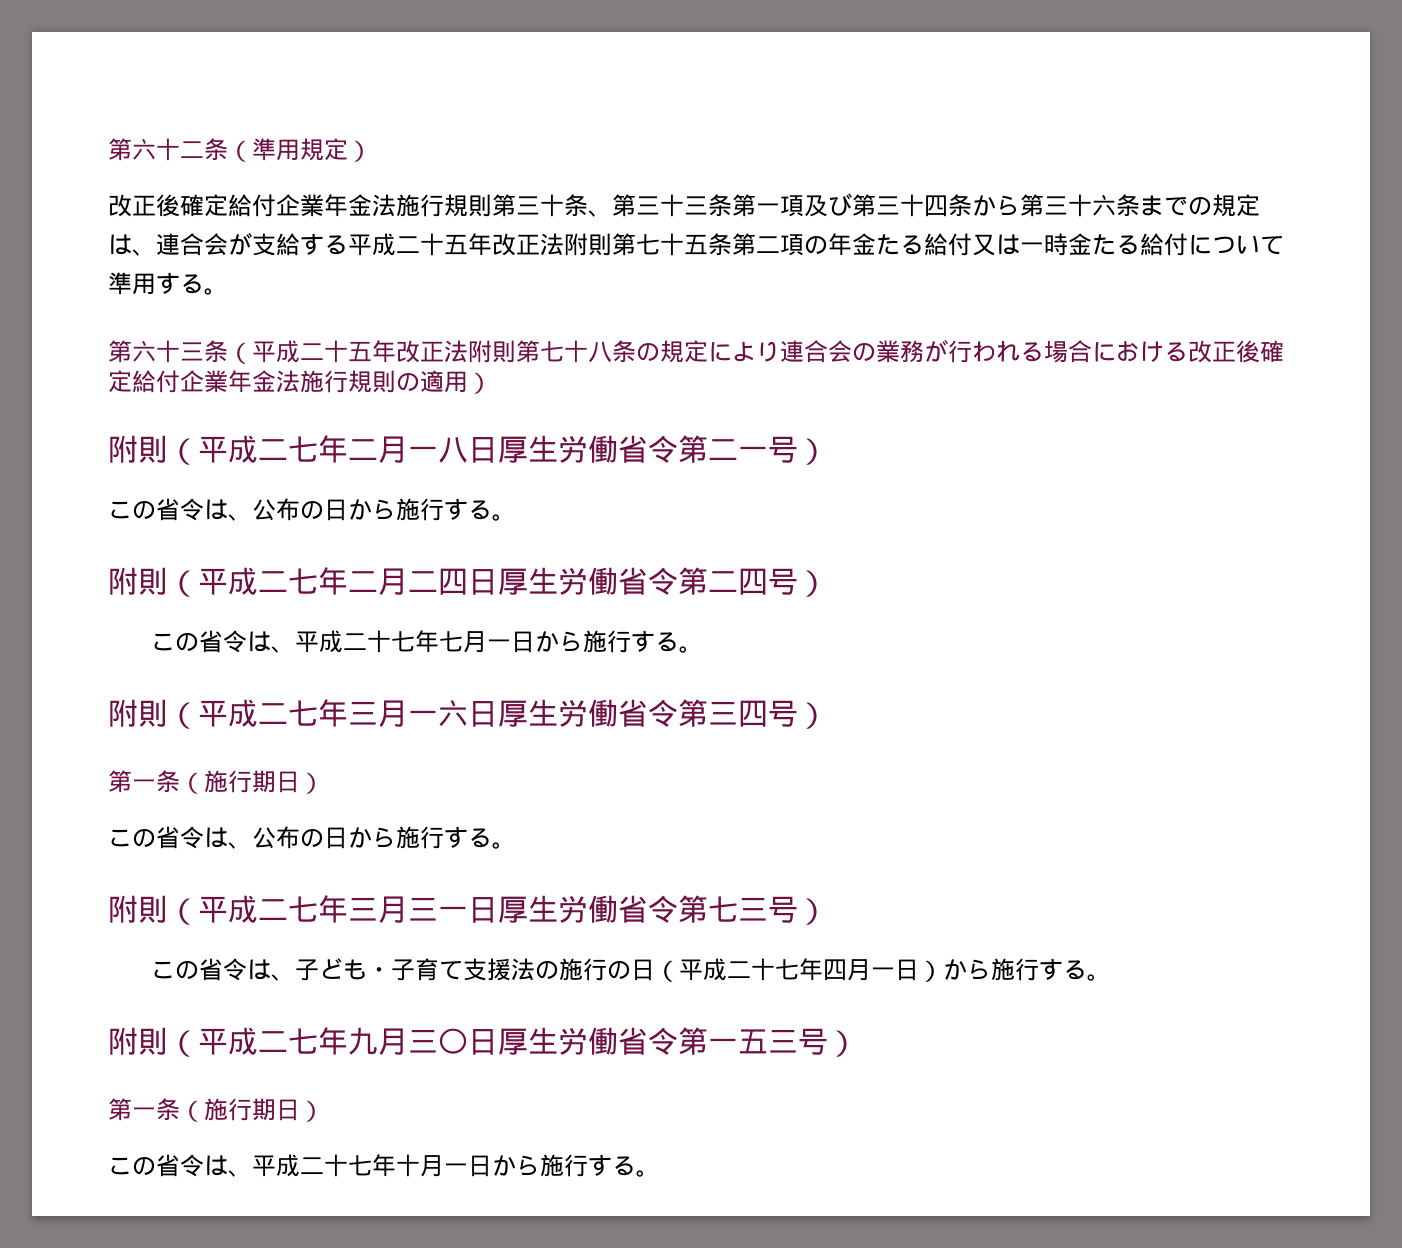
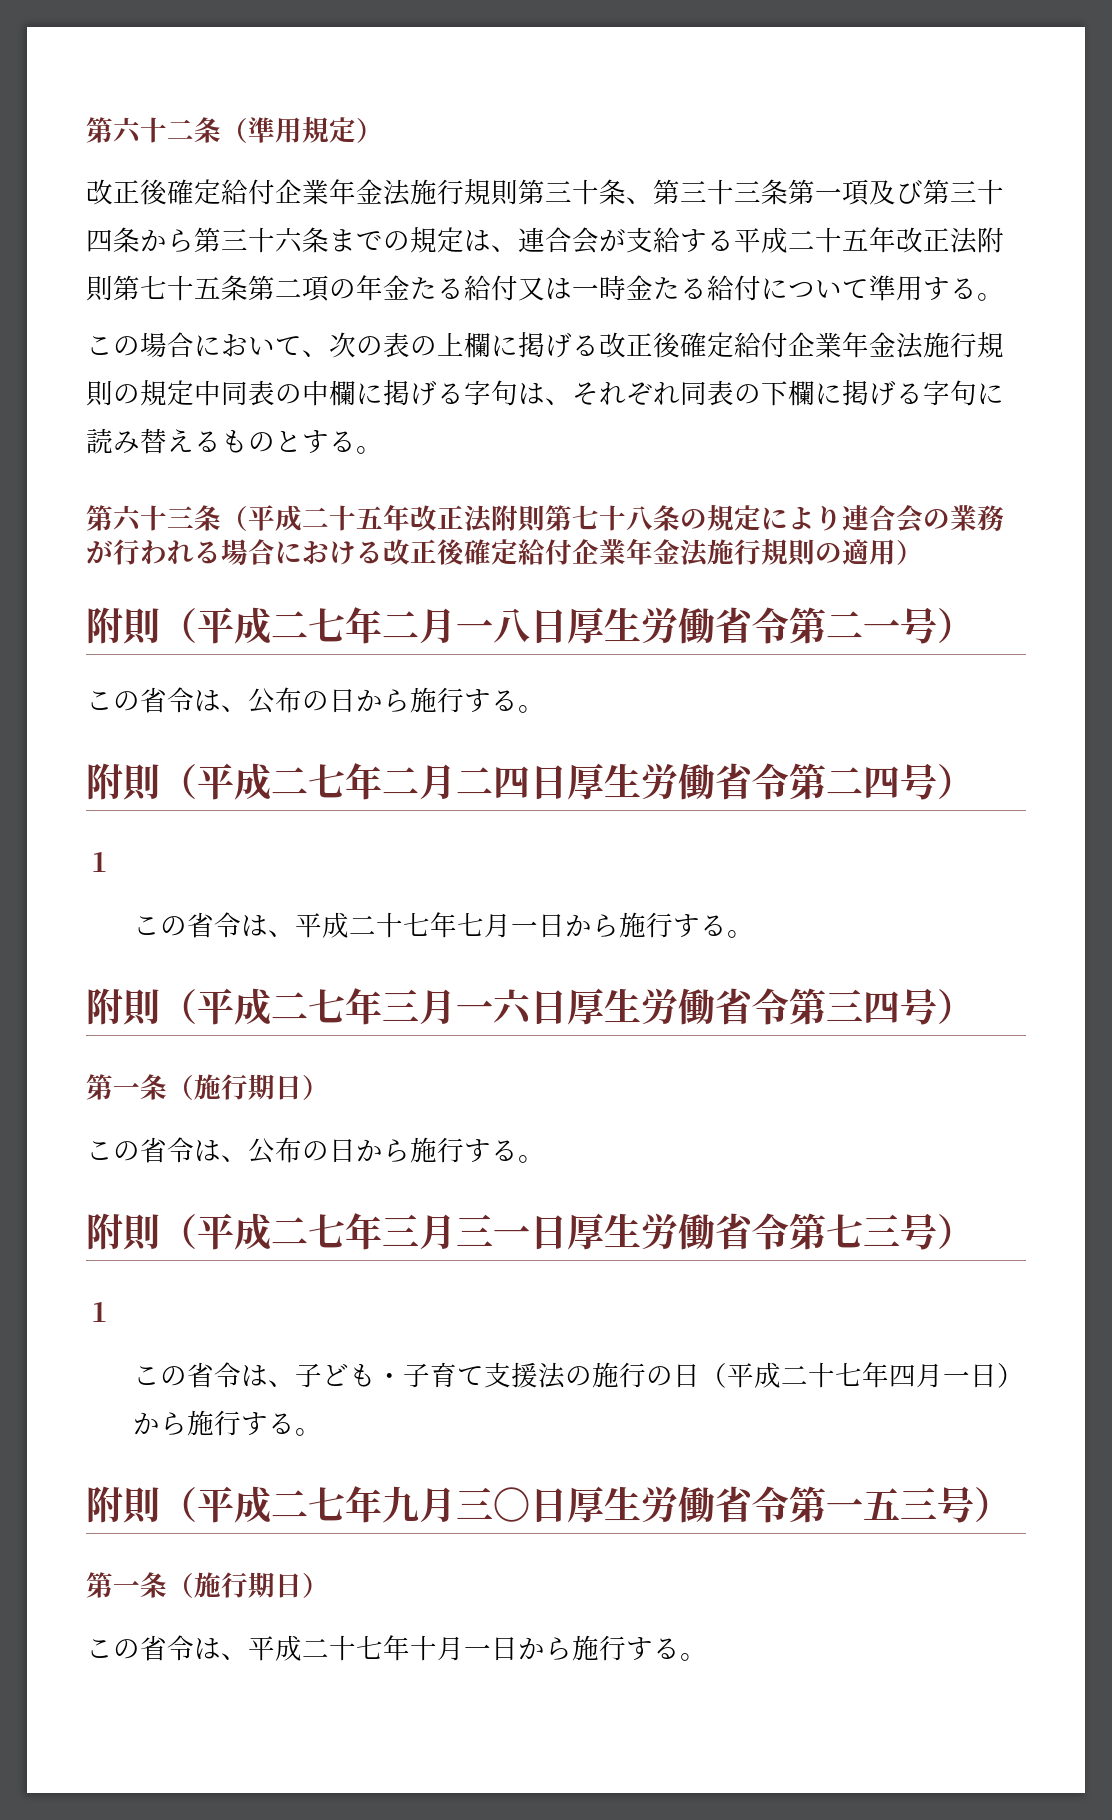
(228, 291) none -> [86,332,1004,359] [86,380,1004,406] [86,428,383,454] // この場合において、次の表の上欄に掲げる改正後確定給付企業年金法施行規則の規定中同表の中欄に掲げる字句は、それぞれ同表の下欄に掲げる字句に読み替えるものとする。
(828, 583) none -> [86,852,113,872] // １
(828, 911) none -> [86,1302,113,1322] // １

